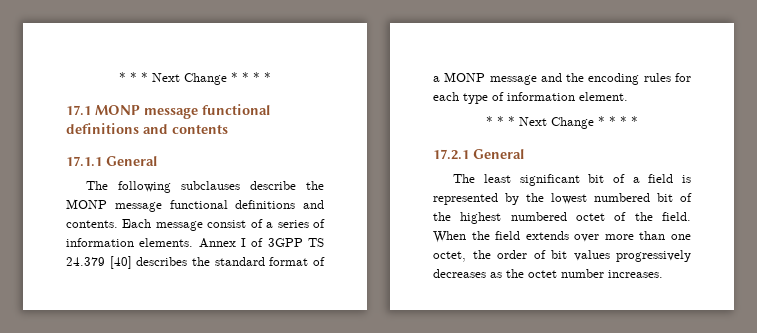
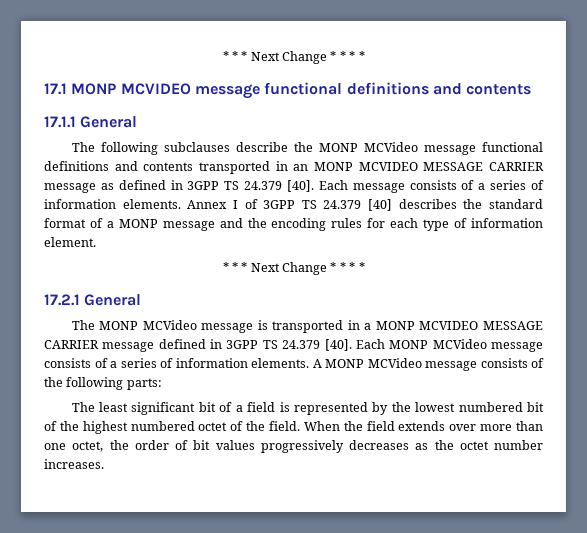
(140, 110) none -> [120,83,191,95] MCVIDEO
[114,200,324,212] [66,220,118,228] message functional definitions and contents. -> [363,142,543,155] [44,161,544,174] [44,180,314,193] MCVideo message functional definitions and contents transported in an MONP MCVIDEO MESSAGE CARRIER message as defined in 3GPP TS 24.379 [40].
[207,220,247,228] consist -> [409,180,457,190] consists
(524, 154) none -> [71,320,543,333] [44,339,544,352] [44,358,544,371] [44,377,162,390] // The MONP MCVideo message is transported in a MONP MCVIDEO MESSAGE CARRIER message defined in 3GPP TS 24.379 [40]. Each MONP MCVideo message consists of a series of information elements. A MONP MCVideo message consists of the following parts:

